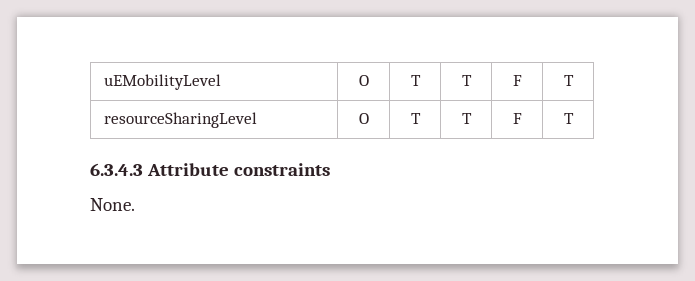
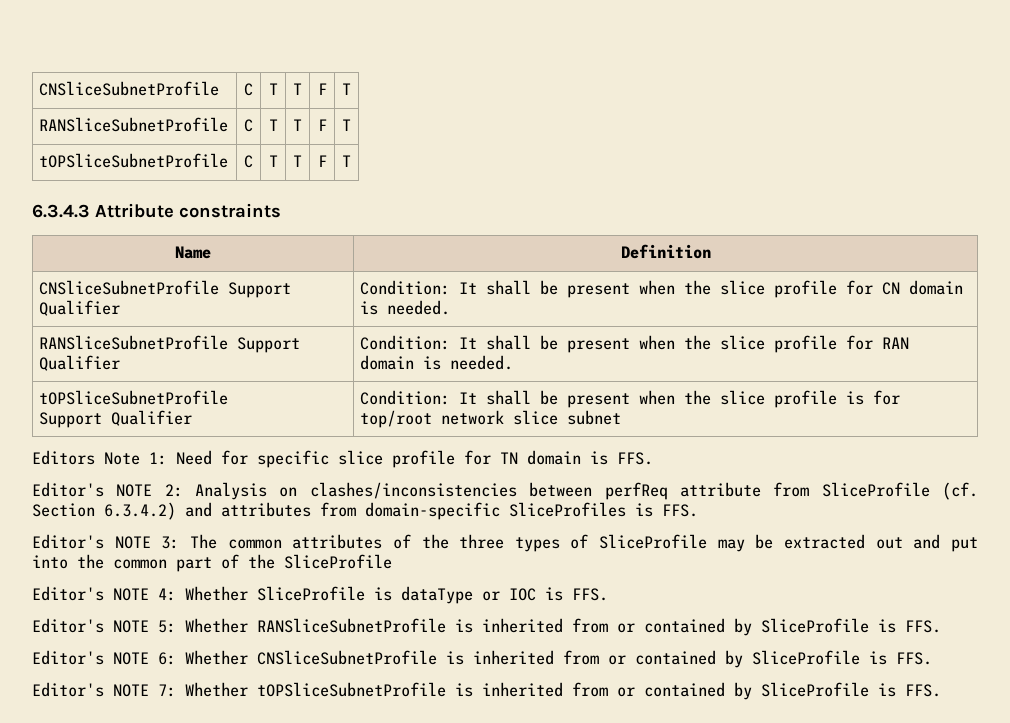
[103,74,221,90] [358,75,369,86] [410,75,421,86] [461,75,472,86] [512,75,522,86] [563,75,574,86] [103,112,257,128] [358,113,369,124] uEMobilityLevel | O | T | T | F | T // resourceSharingLevel | O -> [39,81,220,96] [244,83,253,96] [268,83,278,95] [293,83,302,95] [317,83,327,95] [342,83,351,95] [39,117,229,132] [244,119,253,132] [268,119,278,131] [293,119,302,131] [317,119,327,131] [342,119,351,131] [39,153,229,168] [244,155,253,168] CNSliceSubnetProfile | C | T | T | F | T // RANSliceSubnetProfile | C | T | T | F | T // tOPSliceSubnetProfile | C
[90,198,135,211] // None. -> [175,246,211,259] [620,244,711,259] [39,280,292,298] [39,300,121,316] [360,280,964,298] [360,300,451,315] [39,335,301,353] [39,355,121,371] [360,335,910,353] [360,355,514,370] [39,390,229,405] [39,410,193,428] [360,390,901,408] [360,410,622,428] [32,450,653,468] [32,482,979,500] [32,502,698,520] [32,534,978,552] [32,554,392,572] [32,586,608,604] [32,618,941,636] [32,650,932,668] [32,682,941,700] // Name | Definition // CNSliceSubnetProfile Support Qualifier | Condition: It shall be present when the slice profile for CN domain is needed. // RANSliceSubnetProfile Support Qualifier | Condition: It shall be present when the slice profile for RAN domain is needed. // tOPSliceSubnetProfile // Support Qualifier | Condition: It shall be present when the slice profile is for top/root network slice subnet // Editors Note 1: Need for specific slice profile for TN domain is FFS. // Editor's NOTE 2: Analysis on clashes/inconsistencies between perfReq attribute from SliceProfile (cf. Section 6.3.4.2) and attributes from domain-specific SliceProfiles is FFS. // Editor's NOTE 3: The common attributes of the three types of SliceProfile may be extracted out and put into the common part of the SliceProfile // Editor's NOTE 4: Whether SliceProfile is dataType or IOC is FFS. // Editor's NOTE 5: Whether RANSliceSubnetProfile is inherited from or contained by SliceProfile is FFS. // Editor's NOTE 6: Whether CNSliceSubnetProfile is inherited from or contained by SliceProfile is FFS. // Editor's NOTE 7: Whether tOPSliceSubnetProfile is inherited from or contained by SliceProfile is FFS.

